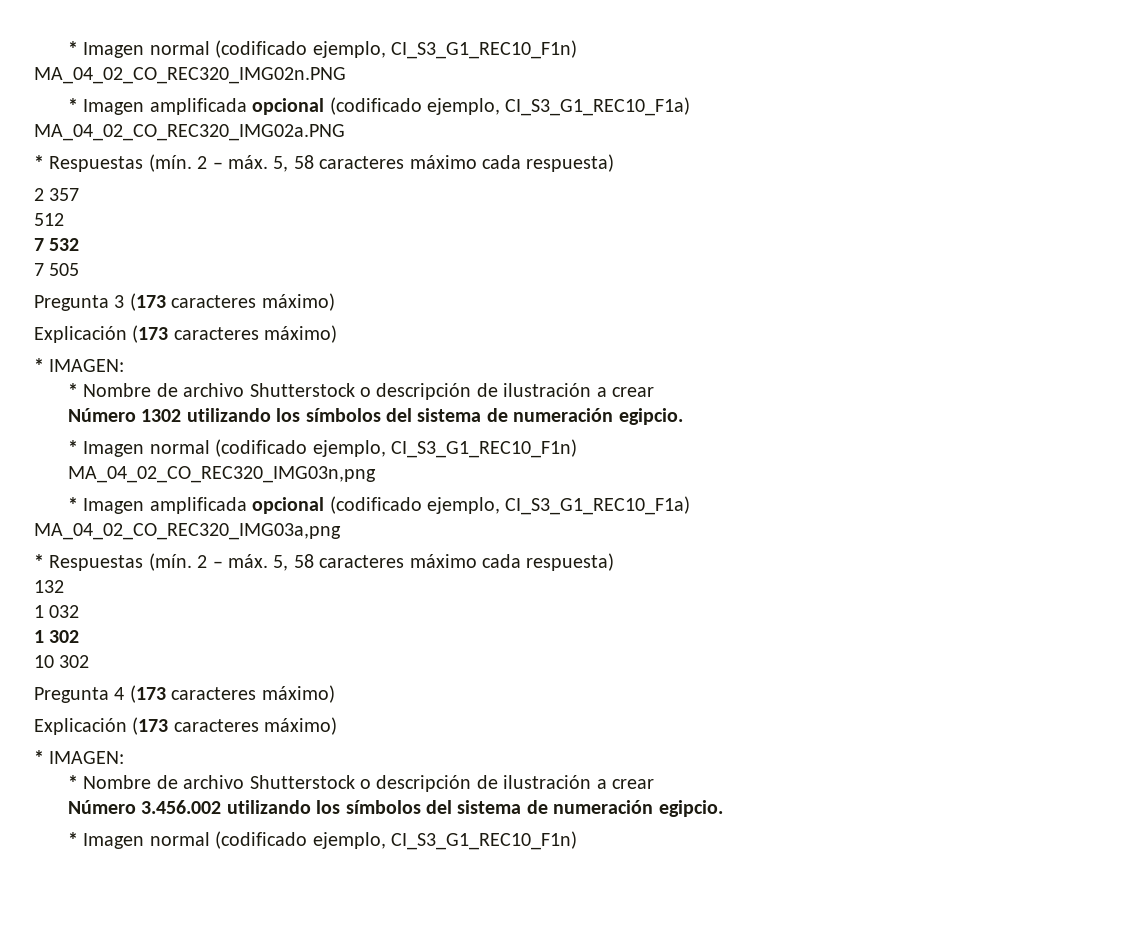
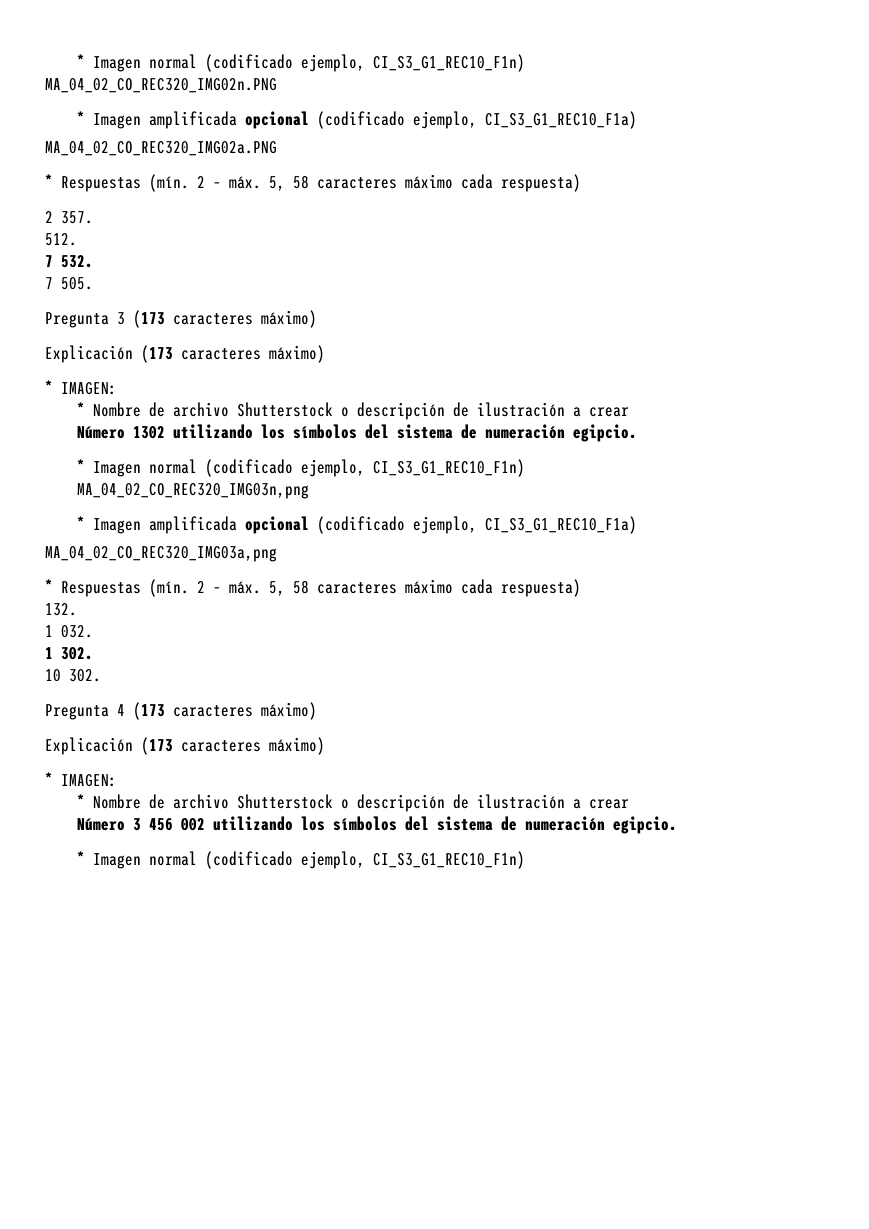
[49,188,80,201] [34,213,64,226] [34,238,80,251] [34,263,80,276] 357 // 512 // 7 532 // 7 505 -> [61,211,93,224] [45,233,77,246] [45,255,93,268] [45,277,93,290] 357. // 512. // 7 532. // 7 505.
[34,580,64,593] [34,605,80,618] [34,630,80,643] 132 // 1 032 // 1 302 -> [45,603,77,616] [45,625,93,638] [45,647,93,660] 132. // 1 032. // 1 302.
[59,655,90,668] 302 -> [69,669,101,682] 302.
[141,800,222,814] 3.456.002 -> [132,818,205,831] 3 456 002

